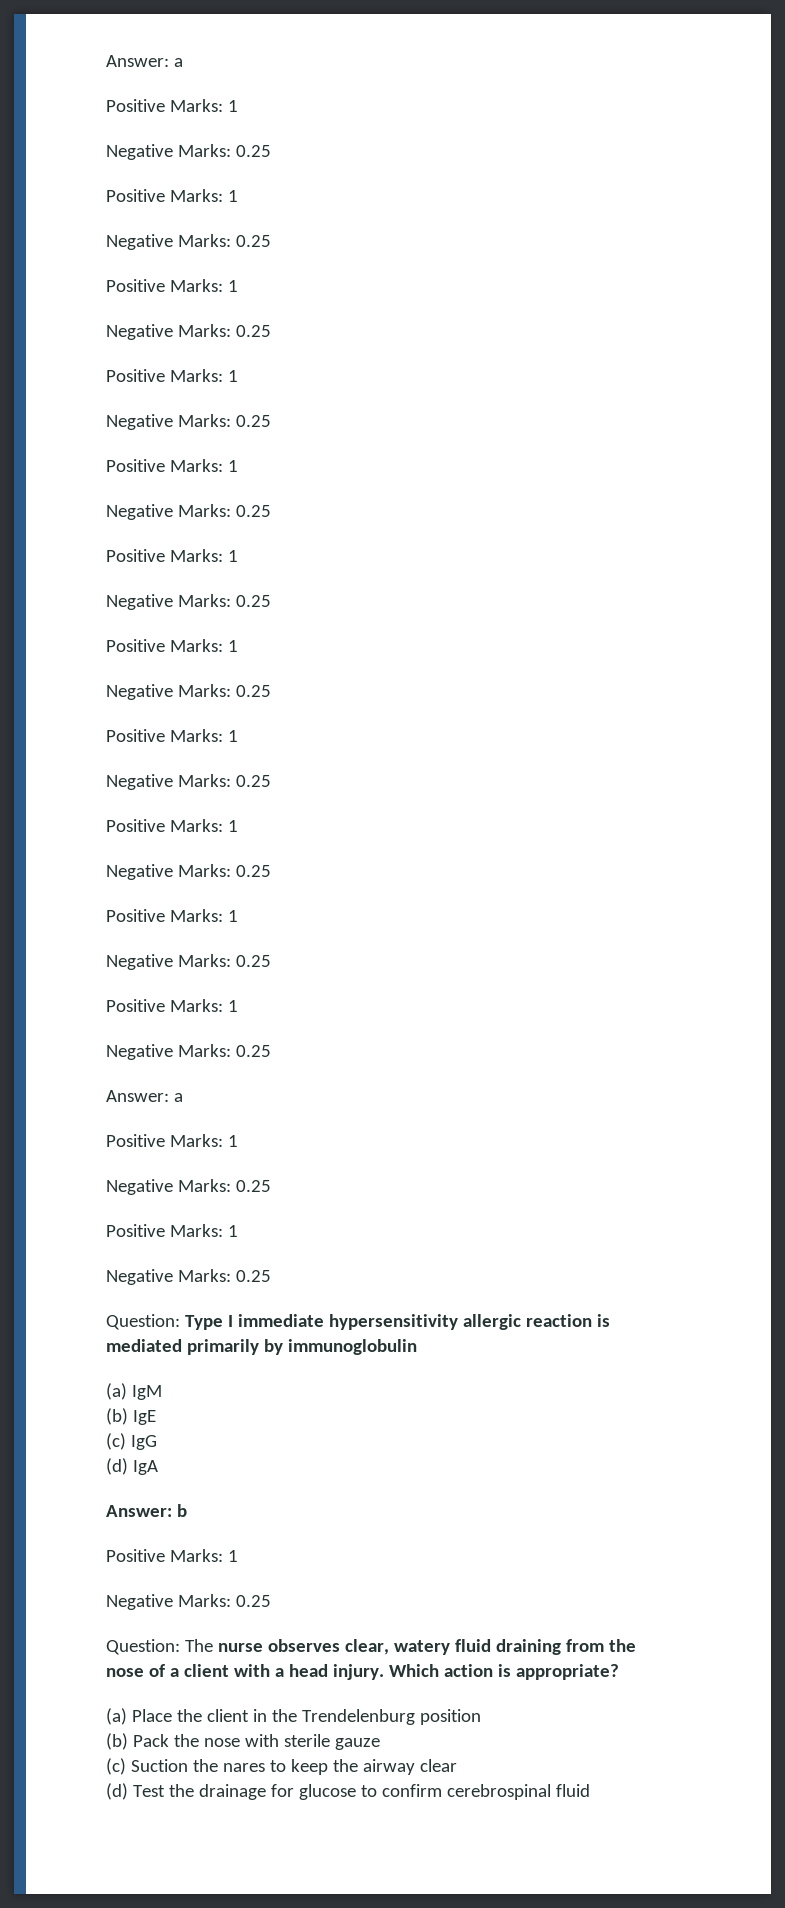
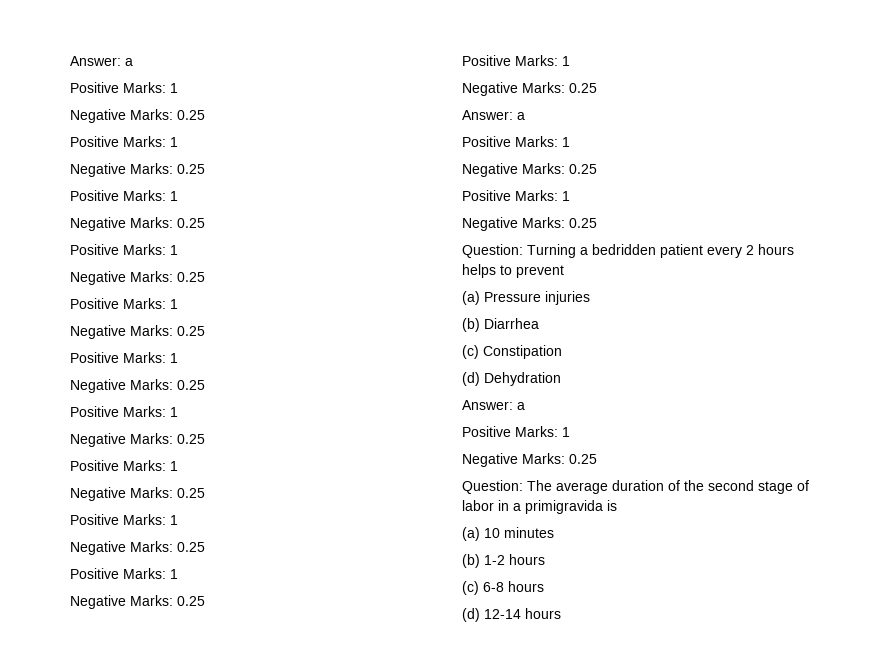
[184,1314,610,1330] [106,1339,417,1355] [106,1383,162,1400] [106,1408,156,1425] [106,1433,157,1450] [106,1458,158,1475] [106,1504,187,1517] Type I immediate hypersensitivity allergic reaction is mediated primarily by immunoglobulin // (a) IgM // (b) IgE // (c) IgG // (d) IgA // Answer: b -> [527,244,794,258] [462,264,564,278] [462,291,590,305] [462,318,539,332] [462,345,562,359] [462,372,561,386] [462,400,525,410] Turning a bedridden patient every 2 hours helps to prevent // (a) Pressure injuries // (b) Diarrhea // (c) Constipation // (d) Dehydration // Answer: a
[217,1639,636,1655] [106,1664,619,1680] [106,1708,481,1725] [106,1733,380,1750] [106,1758,457,1775] [106,1783,590,1800] nurse observes clear, watery fluid draining from the nose of a client with a head injury. Which action is appropriate? // (a) Place the client in the Trendelenburg position // (b) Pack the nose with sterile gauze // (c) Suction the nares to keep the airway clear // (d) Test the drainage for glucose to confirm cerebrospinal fluid -> [556,480,809,494] [462,500,617,514] [462,527,554,541] [462,554,545,568] [462,581,544,595] [462,608,561,622] average duration of the second stage of labor in a primigravida is // (a) 10 minutes // (b) 1-2 hours // (c) 6-8 hours // (d) 12-14 hours

